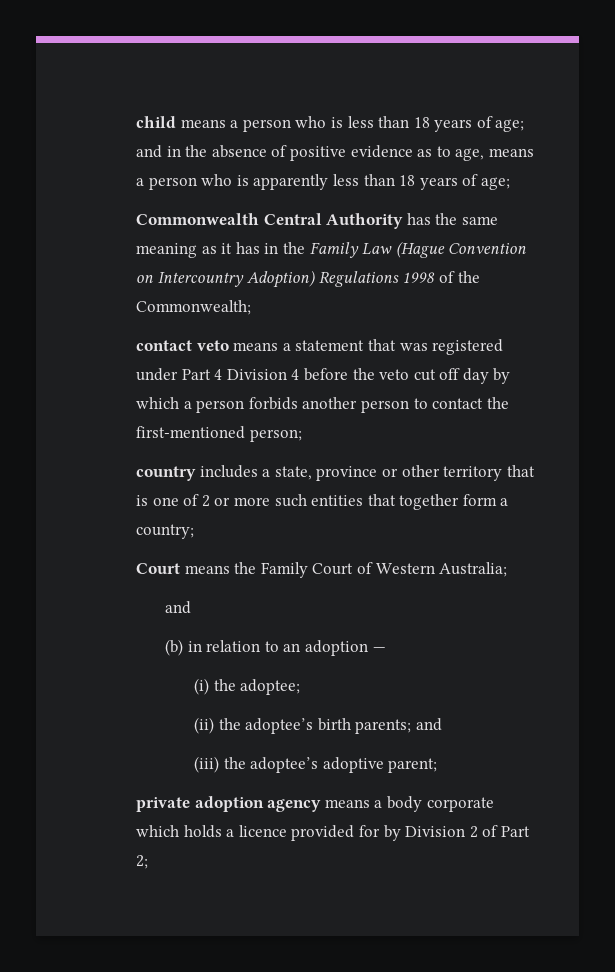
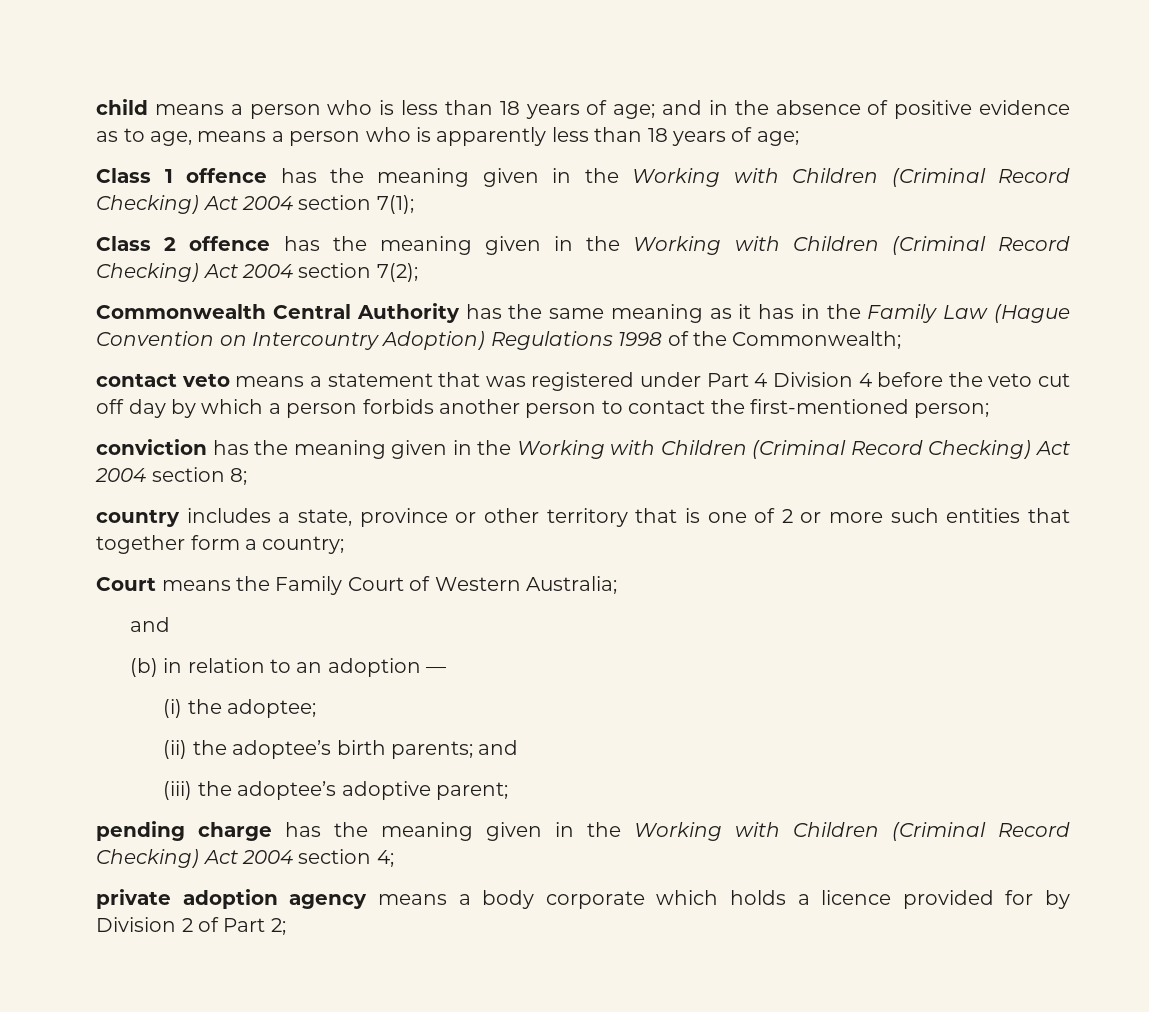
(510, 183) none -> [96,168,1070,187] [96,195,414,214] [96,236,1071,255] [96,263,418,282] // Class 1 offence has the meaning given in the Working with Children (Criminal Record Checking) Act 2004 section 7(1); // Class 2 offence has the meaning given in the Working with Children (Criminal Record Checking) Act 2004 section 7(2);
(302, 435) none -> [96,439,1070,459] [95,467,247,485] // conviction has the meaning given in the Working with Children (Criminal Record Checking) Act 2004 section 8;
(438, 765) none -> [96,821,1070,841] [96,849,394,868] // pending charge has the meaning given in the Working with Children (Criminal Record Checking) Act 2004 section 4;

